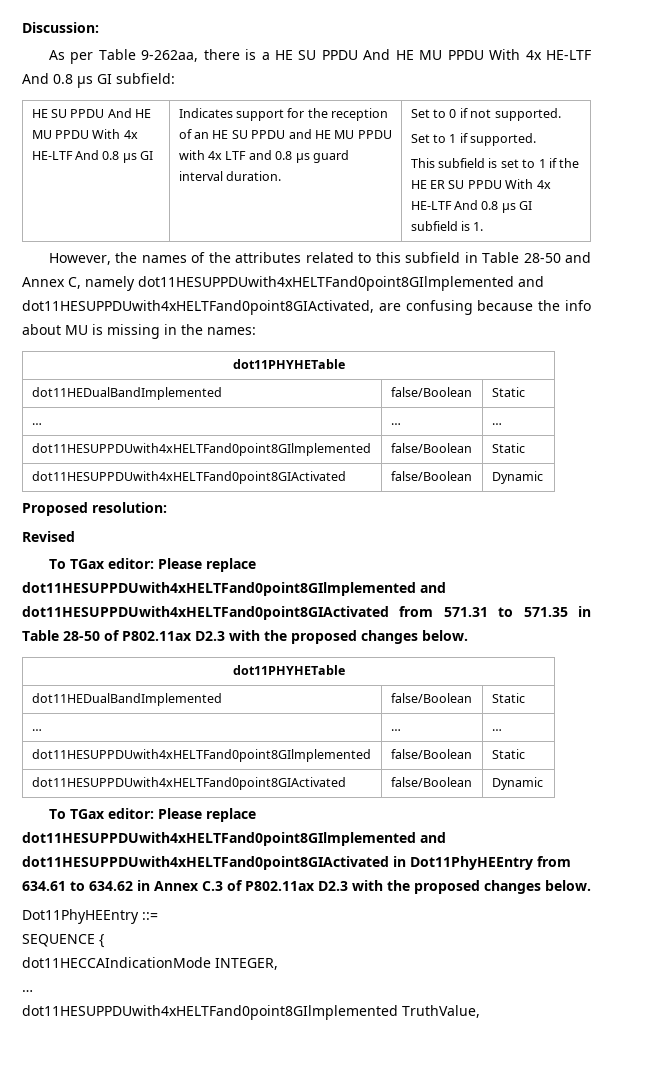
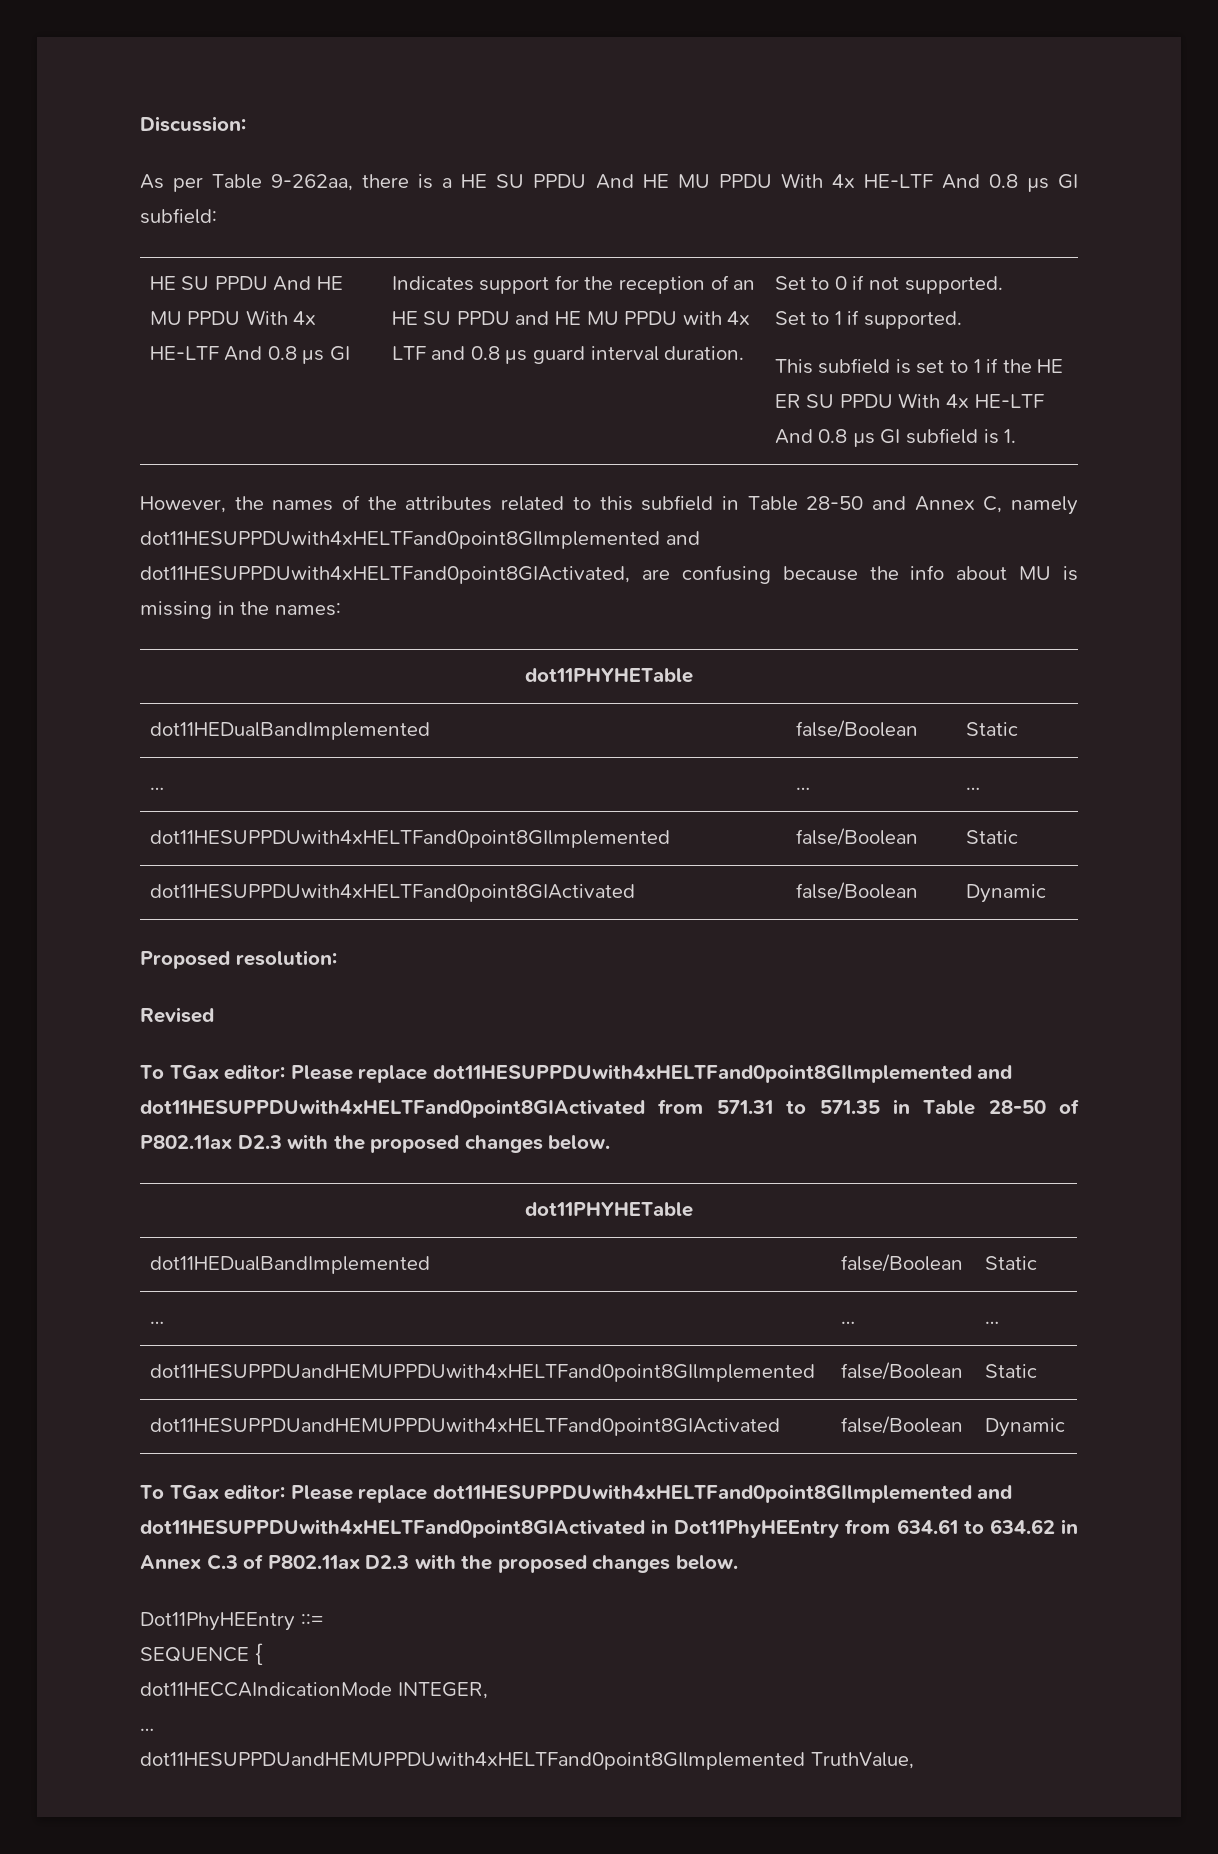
[31,749,371,762] [390,749,472,759] [491,749,525,759] [31,777,346,790] dot11HESUPPDUwith4xHELTFand0point8GIlmplemented | false/Boolean | Static // dot11HESUPPDUwith4xHELTFand0point8GIActivated -> [149,1364,815,1382] [840,1362,963,1380] [984,1364,1037,1378] [149,1418,780,1436] dot11HESUPPDUandHEMUPPDUwith4xHELTFand0point8GIlmplemented | false/Boolean | Static // dot11HESUPPDUandHEMUPPDUwith4xHELTFand0point8GIActivated
[22,1005,398,1020] dot11HESUPPDUwith4xHELTFand0point8GIlmplemented -> [140,1752,805,1770] dot11HESUPPDUandHEMUPPDUwith4xHELTFand0point8GIlmplemented

